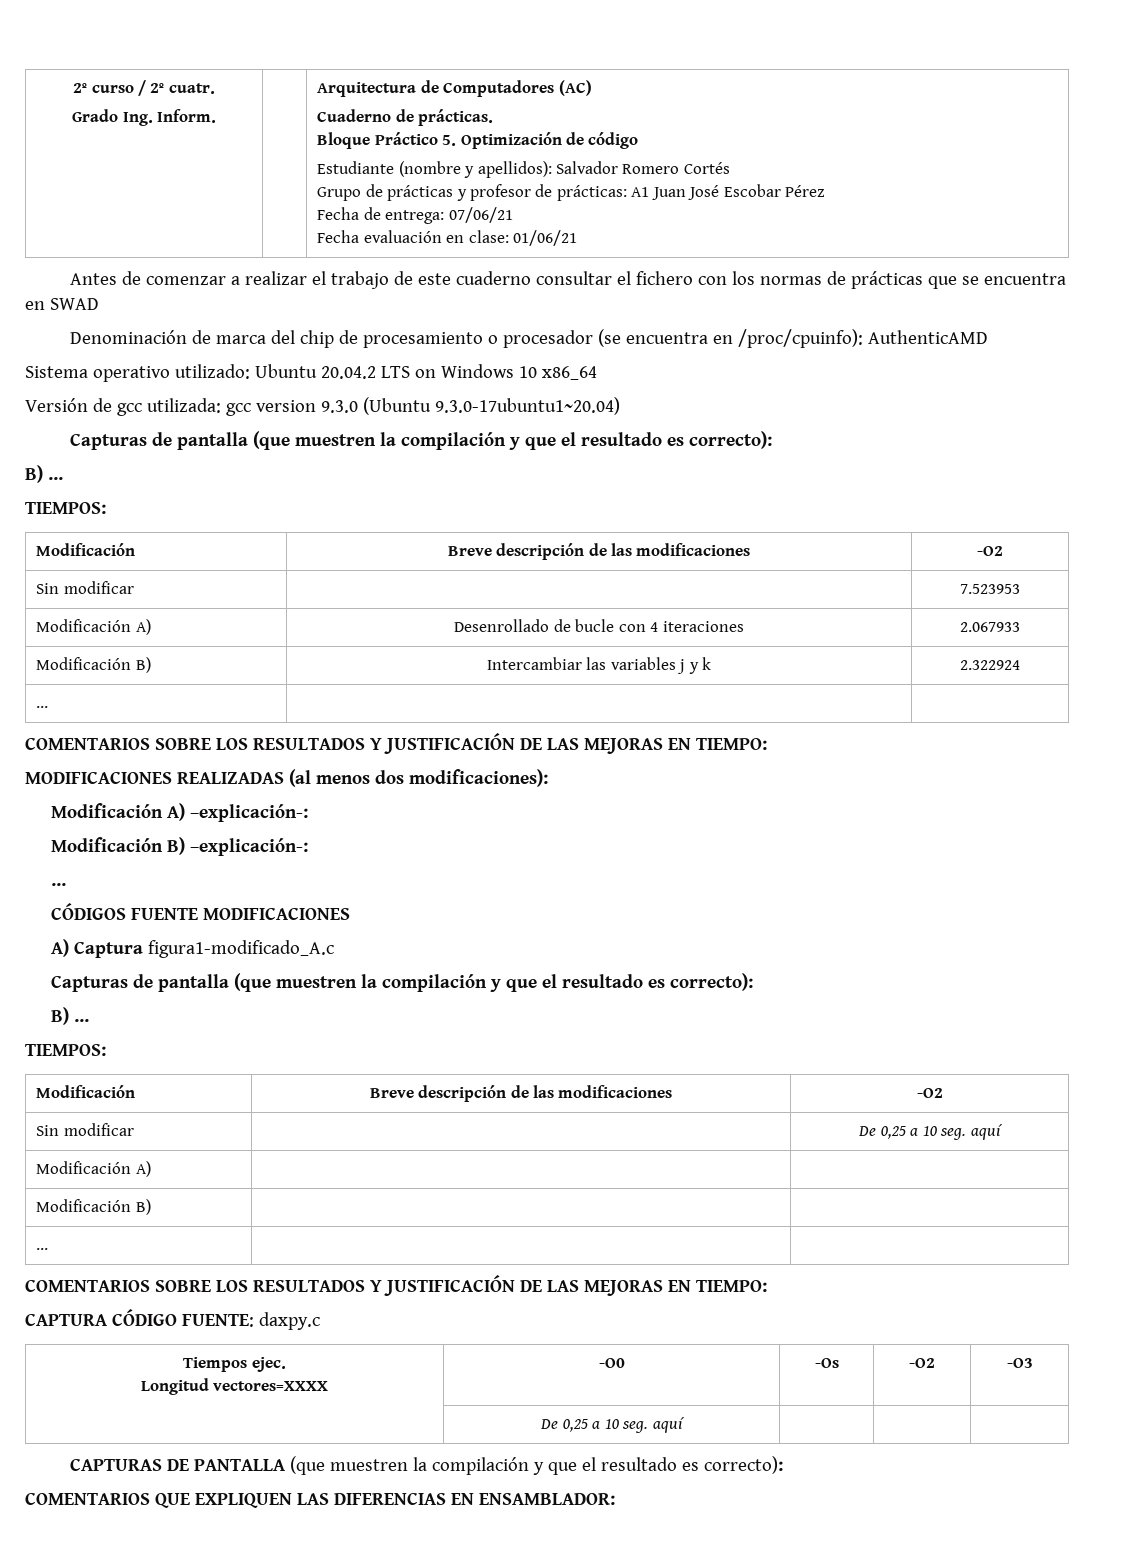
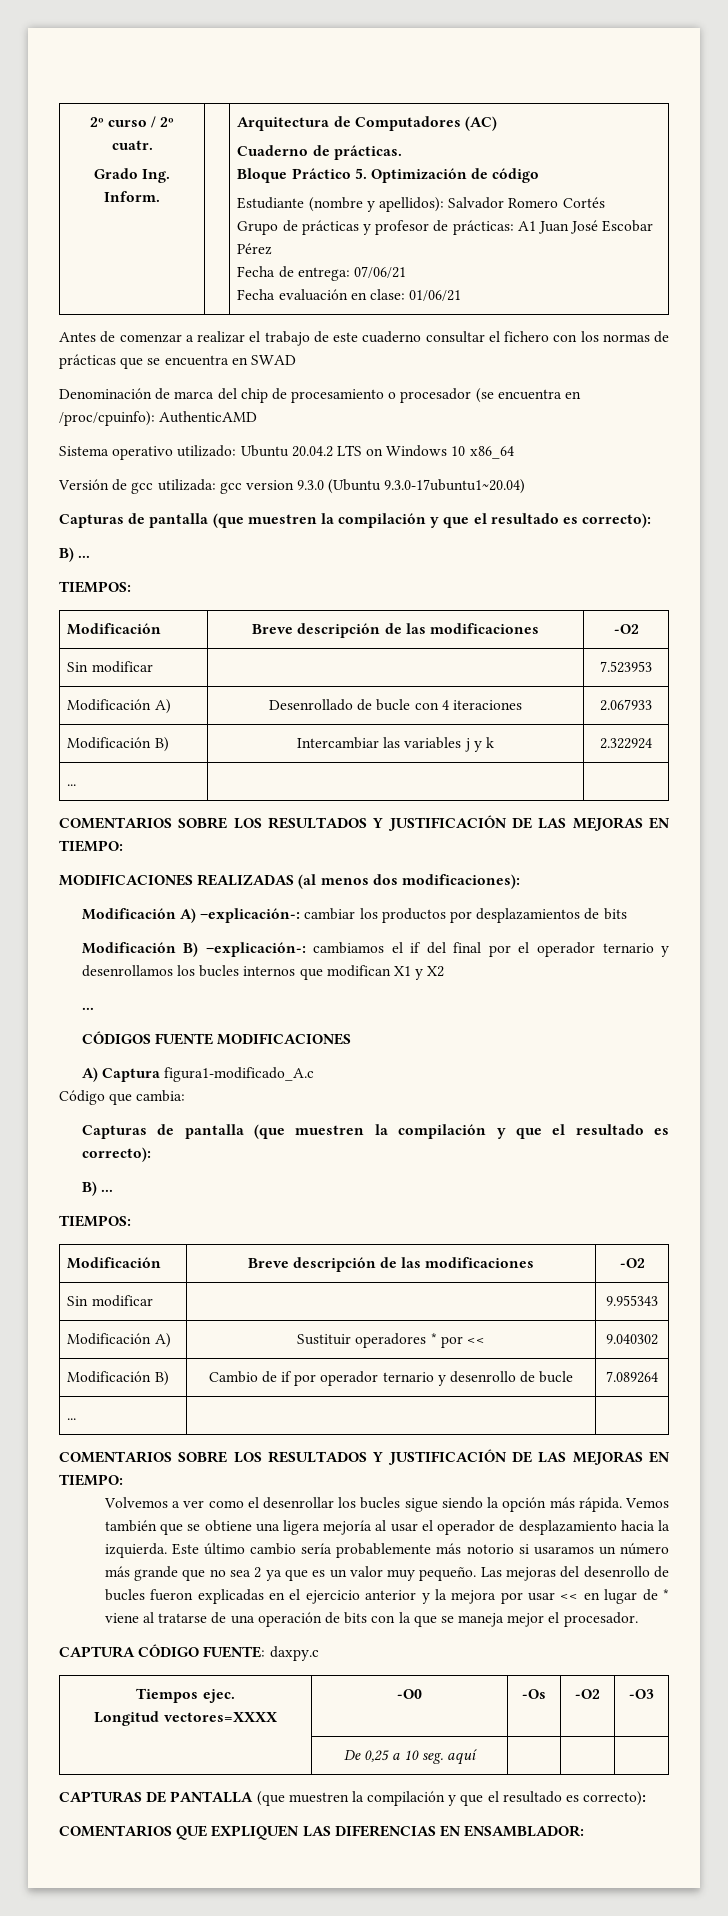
[51,837,309,856] // Modificación B) –explicación-: -> [304,908,627,923] [81,942,669,957] [81,965,445,980] cambiar los productos por desplazamientos de bits // Modificación B) –explicación-: cambiamos el if del final por el operador ternario y desenrollamos los bucles internos que modifican X1 y X2
(335, 949) none -> [59,1090,186,1105] // Código que cambia:
[858,1124,1002,1140] [36,1161,151,1177] [36,1199,151,1215] De 0,25 a 10 seg. aquí // Modificación A) | | // Modificación B) | | -> [606,1295,658,1306] [67,1333,171,1348] [297,1333,485,1348] [606,1334,658,1345] [67,1371,169,1386] [208,1371,574,1386] [606,1371,658,1383] 9.955343 // Modificación A) | Sustituir operadores * por << | 9.040302 // Modificación B) | Cambio de if por operador ternario y desenrollo de bucle | 7.089264
(767, 1286) none -> [103,1497,669,1512] [104,1520,670,1535] [104,1543,670,1558] [104,1566,669,1581] [104,1589,669,1604] [104,1612,638,1627] // Volvemos a ver como el desenrollar los bucles sigue siendo la opción más rápida. Vemos también que se obtiene una ligera mejoría al usar el operador de desplazamiento hacia la izquierda. Este último cambio sería probablemente más notorio si usaramos un número más grande que no sea 2 ya que es un valor muy pequeño. Las mejoras del desenrollo de bucles fueron explicadas en el ejercicio anterior y la mejora por usar << en lugar de * viene al tratarse de una operación de bits con la que se maneja mejor el procesador.

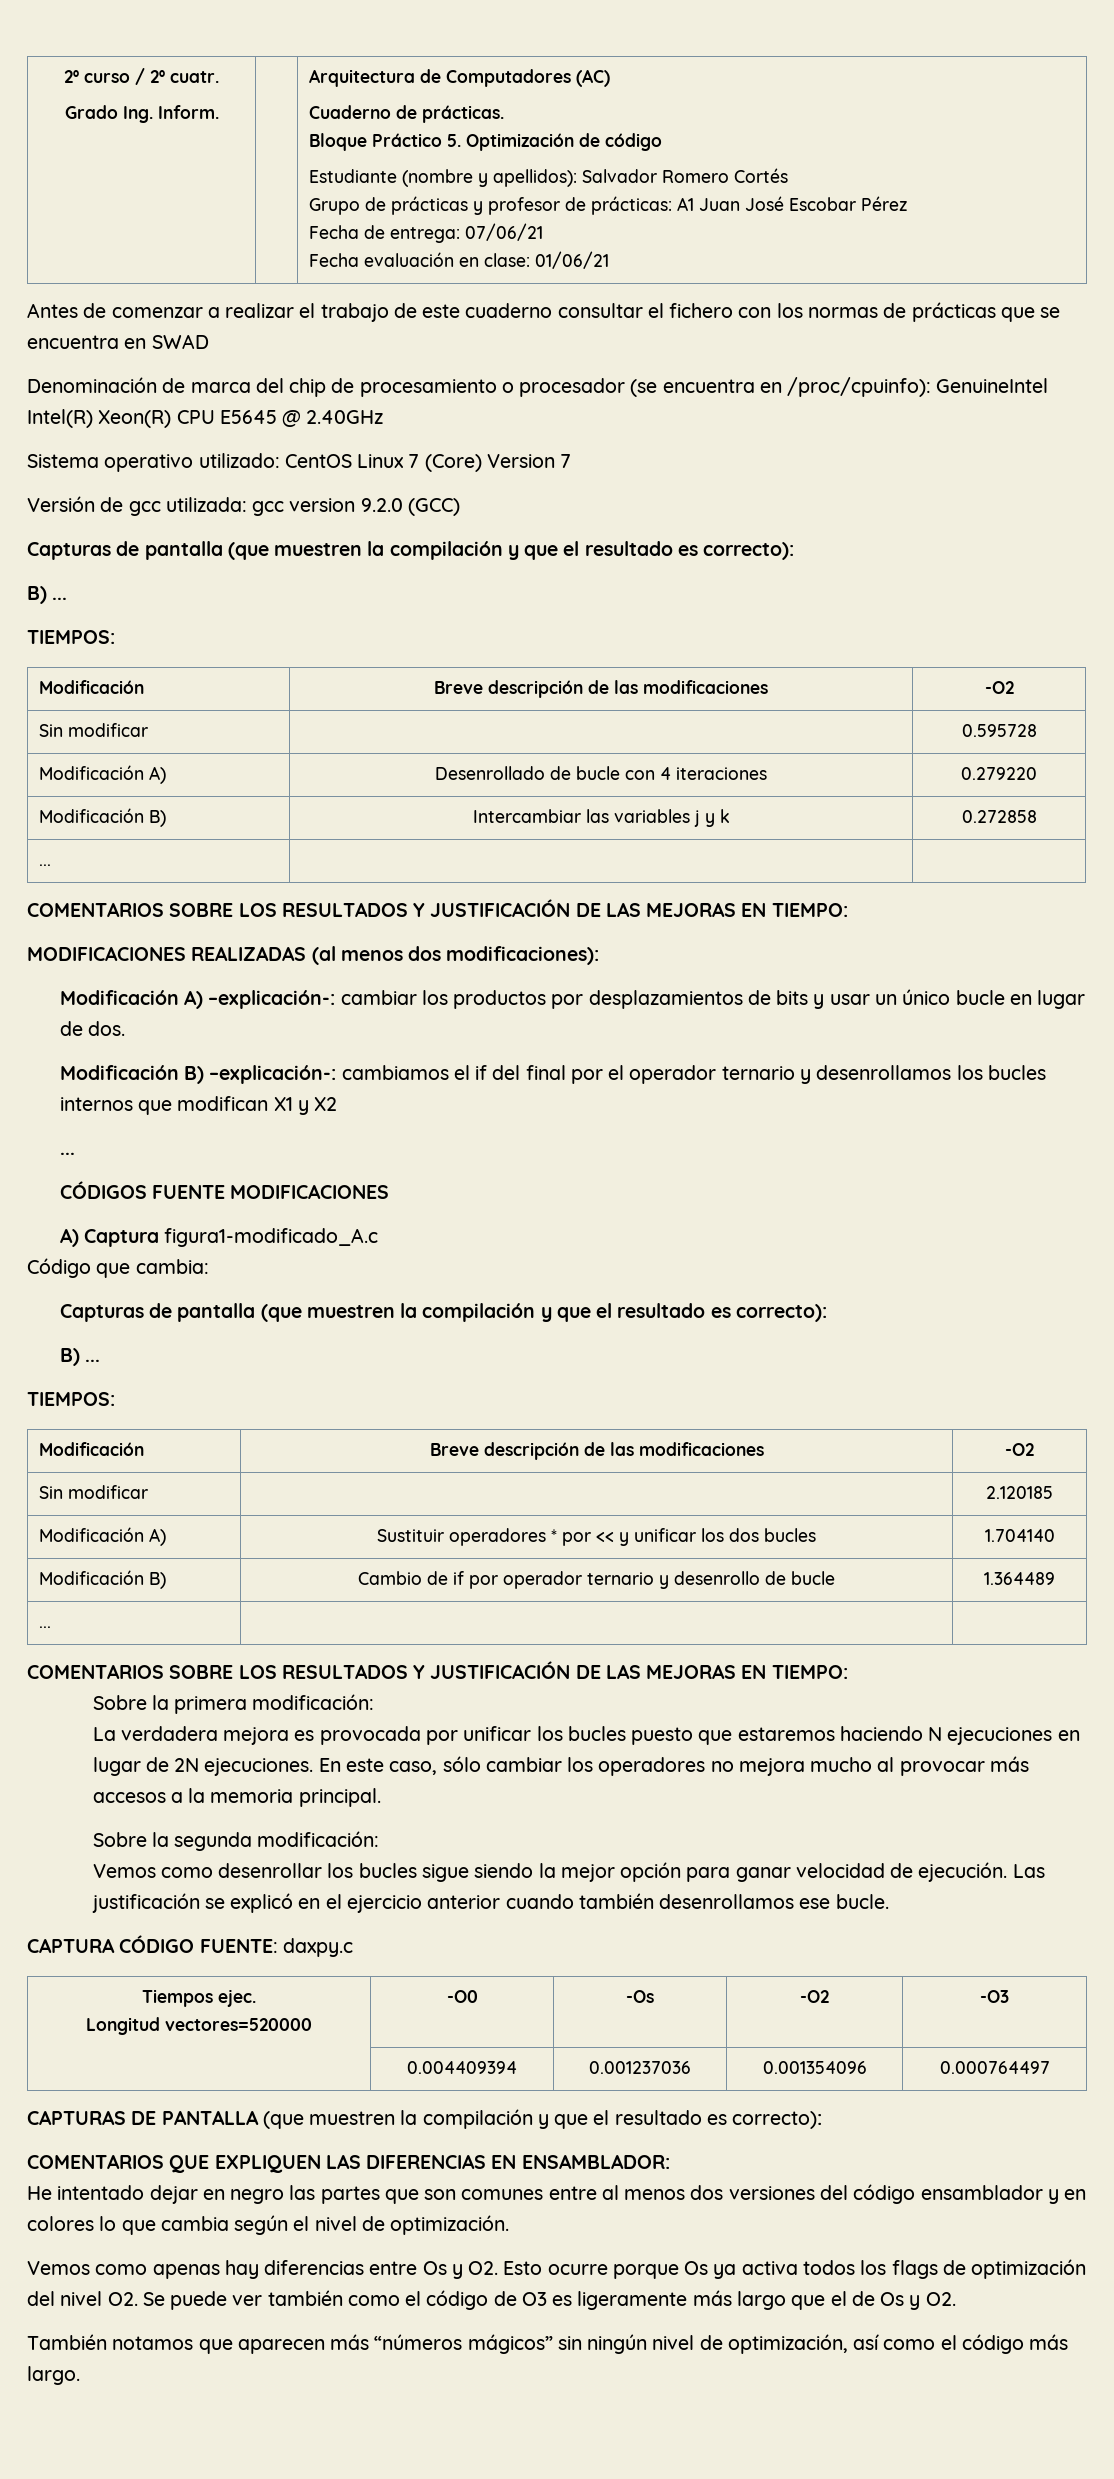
[159,411,258,423] [59,445,514,460] AuthenticAMD // Sistema operativo utilizado: Ubuntu 20.04.2 LTS on Windows 10 x86_64 -> [936,378,1049,393] [27,409,384,428] [27,453,572,472] GenuineIntel Intel(R) Xeon(R) CPU E5645 @ 2.40GHz // Sistema operativo utilizado: CentOS Linux 7 (Core) Version 7
[297,479,526,494] 9.3.0 (Ubuntu 9.3.0-17ubuntu1~20.04) -> [360,498,460,516] 9.2.0 (GCC)
[600,661,652,673] 7.523953 -> [961,724,1037,737] 0.595728
[600,699,652,711] 2.067933 -> [961,767,1037,780] 0.279220
[600,738,652,749] 2.322924 -> [961,810,1037,823] 0.272858
(627, 914) none -> [813,989,1086,1009] [59,1021,126,1036] y usar un único bucle en lugar de dos.
[606,1295,658,1306] 9.955343 -> [986,1486,1053,1499] 2.120185
[606,1334,658,1345] | 9.040302 -> [619,1528,816,1546] [984,1529,1055,1542] y unificar los dos bucles | 1.704140
[606,1371,658,1383] 7.089264 -> [984,1572,1055,1585] 1.364489
[103,1497,259,1508] Volvemos a ver como el -> [92,1694,375,1714] [92,1726,1080,1745] [92,1756,1029,1776] [92,1788,381,1807] [92,1831,380,1851] [92,1864,213,1878] Sobre la primera modificación: // La verdadera mejora es provocada por unificar los bucles puesto que estaremos haciendo N ejecuciones en lugar de 2N ejecuciones. En este caso, sólo cambiar los operadores no mejora mucho al provocar más accesos a la memoria principal. // Sobre la segunda modificación: // Vemos como
[502,1497,669,1512] [104,1520,670,1535] [104,1543,670,1558] [104,1566,669,1581] [104,1589,669,1604] [104,1612,638,1627] opción más rápida. Vemos también que se obtiene una ligera mejoría al usar el operador de desplazamiento hacia la izquierda. Este último cambio sería probablemente más notorio si usaramos un número más grande que no sea 2 ya que es un valor muy pequeño. Las mejoras del desenrollo de bucles fueron explicadas en el ejercicio anterior y la mejora por usar << en lugar de * viene al tratarse de una operación de bits con la que se maneja mejor el procesador. -> [560,1862,1045,1882] [91,1893,889,1913] mejor opción para ganar velocidad de ejecución. Las justificación se explicó en el ejercicio anterior cuando también desenrollamos ese bucle.
[163,1712,278,1722] vectores=XXXX -> [165,2018,312,2031] vectores=520000
[343,1749,478,1765] De 0,25 a 10 seg. aquí | | | -> [407,2061,517,2074] [589,2061,691,2074] [762,2061,867,2074] [939,2061,1050,2074] 0.004409394 | 0.001237036 | 0.001354096 | 0.000764497
(585, 1831) none -> [27,2184,1087,2204] [27,2215,510,2235] [27,2259,1087,2279] [27,2290,956,2310] [27,2334,1069,2354] [27,2366,80,2385] // He intentado dejar en negro las partes que son comunes entre al menos dos versiones del código ensamblador y en colores lo que cambia según el nivel de optimización. // Vemos como apenas hay diferencias entre Os y O2. Esto ocurre porque Os ya activa todos los flags de optimización del nivel O2. Se puede ver también como el código de O3 es ligeramente más largo que el de Os y O2. // También notamos que aparecen más “números mágicos” sin ningún nivel de optimización, así como el código más largo.

